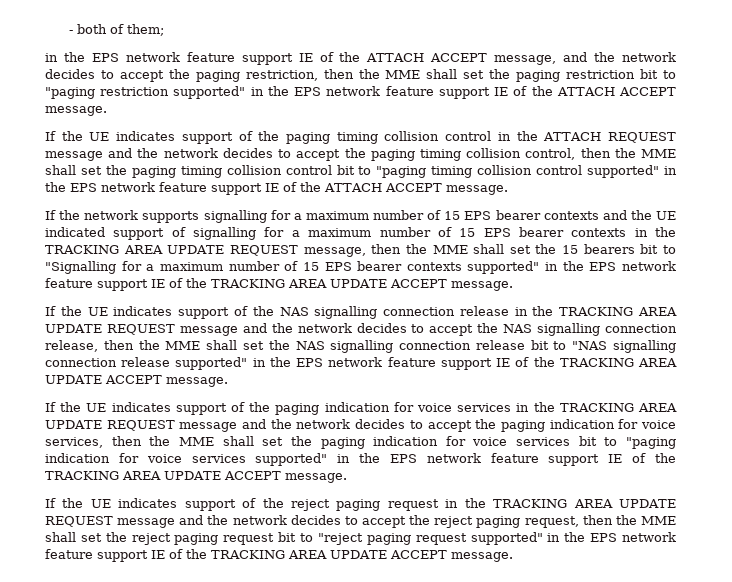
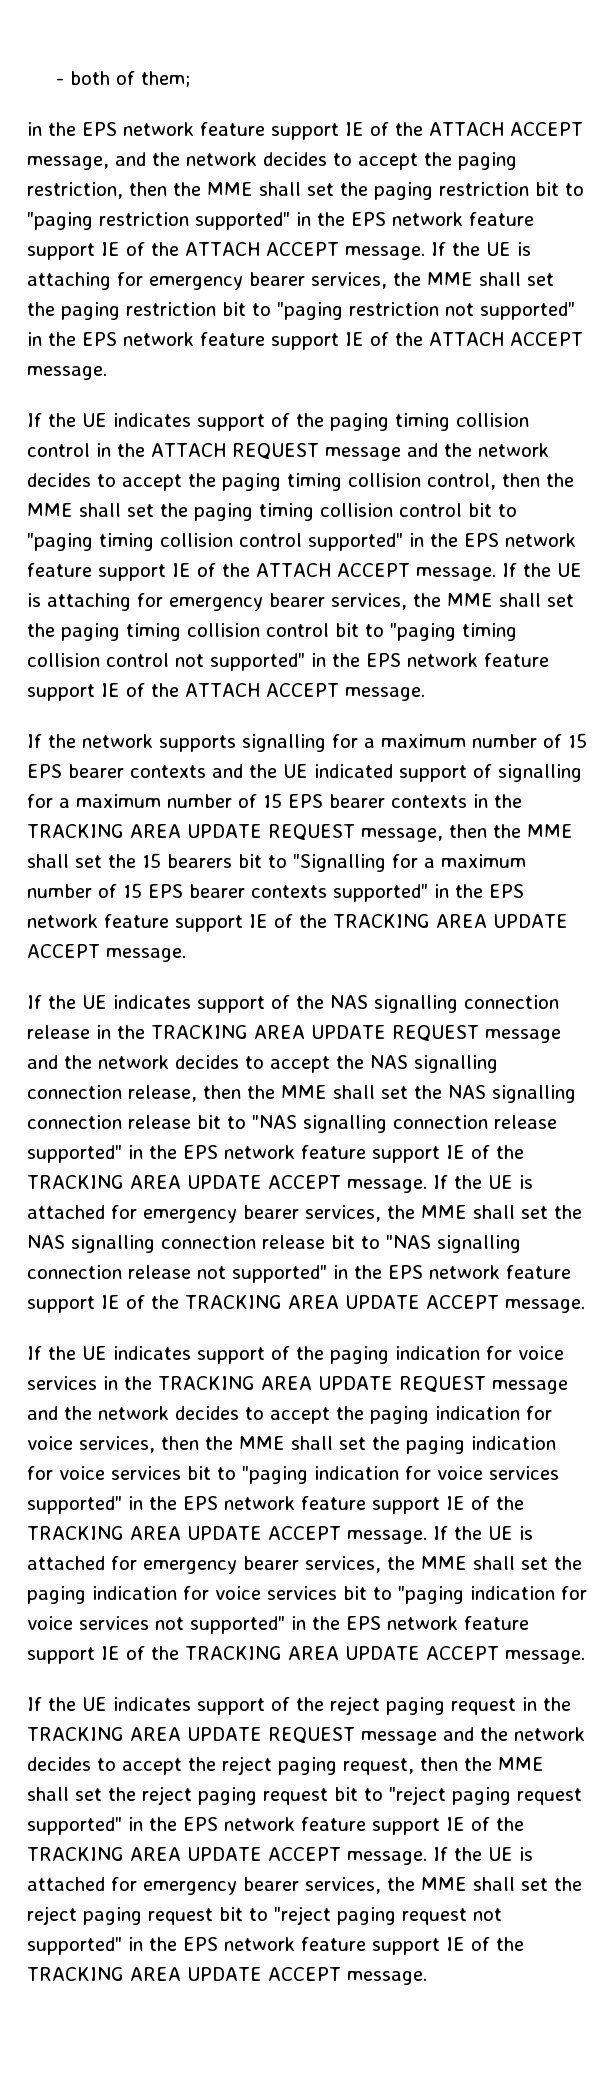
(107, 111) none -> [430,242,531,256] [27,272,554,290] [27,302,575,320] [27,332,583,350] [27,366,107,380] If the UE is attaching for emergency bearer services, the MME shall set the paging restriction bit to "paging restriction not supported" in the EPS network feature support IE of the ATTACH ACCEPT message.
(508, 190) none -> [501,563,582,577] [27,593,574,611] [27,623,517,641] [27,653,549,671] [27,683,425,701] If the UE is attaching for emergency bearer services, the MME shall set the paging timing collision control bit to "paging timing collision control not supported" in the EPS network feature support IE of the ATTACH ACCEPT message.
(228, 382) none -> [432,1175,533,1189] [27,1205,582,1223] [27,1235,521,1253] [27,1265,571,1283] [27,1295,585,1313] If the UE is attached for emergency bearer services, the MME shall set the NAS signalling connection release bit to "NAS signalling connection release not supported" in the EPS network feature support IE of the TRACKING AREA UPDATE ACCEPT message.
(347, 478) none -> [432,1526,533,1540] [27,1556,582,1574] [27,1586,587,1604] [27,1616,529,1634] [27,1646,585,1664] If the UE is attached for emergency bearer services, the MME shall set the paging indication for voice services bit to "paging indication for voice services not supported" in the EPS network feature support IE of the TRACKING AREA UPDATE ACCEPT message.
(513, 557) none -> [432,1847,533,1861] [27,1877,582,1895] [27,1906,502,1925] [27,1937,524,1955] [27,1967,427,1985] If the UE is attached for emergency bearer services, the MME shall set the reject paging request bit to "reject paging request not supported" in the EPS network feature support IE of the TRACKING AREA UPDATE ACCEPT message.

